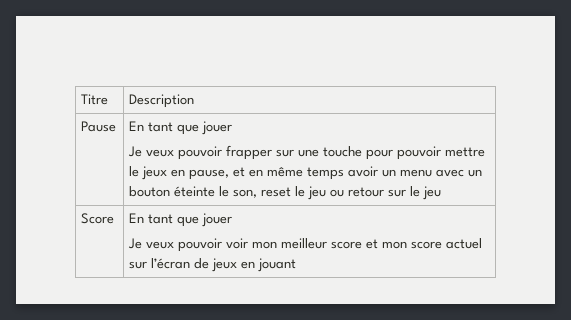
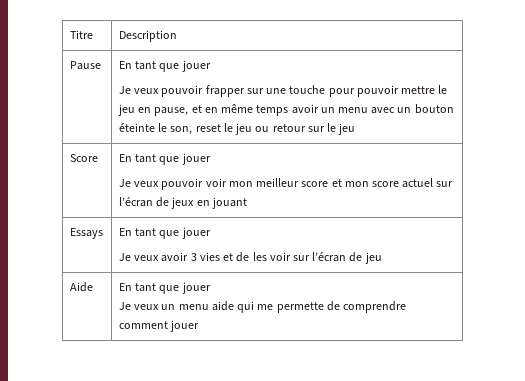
[142,166,168,180] jeux -> [117,104,135,116] jeu
(297, 265) none -> [69,228,103,239] [118,227,211,239] [118,252,382,264] [69,282,93,292] [118,282,211,294] [118,301,407,313] [118,320,200,332] // Essays | En tant que jouer // Je veux avoir 3 vies et de les voir sur l’écran de jeu // Aide | En tant que jouer // Je veux un menu aide qui me permette de comprendre comment jouer

